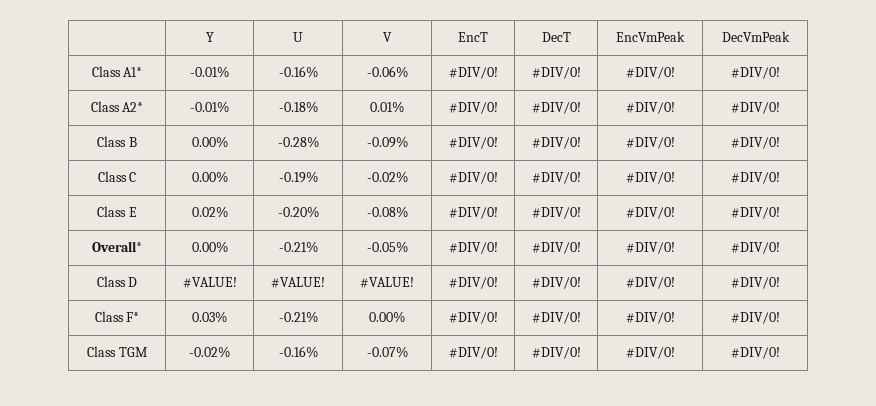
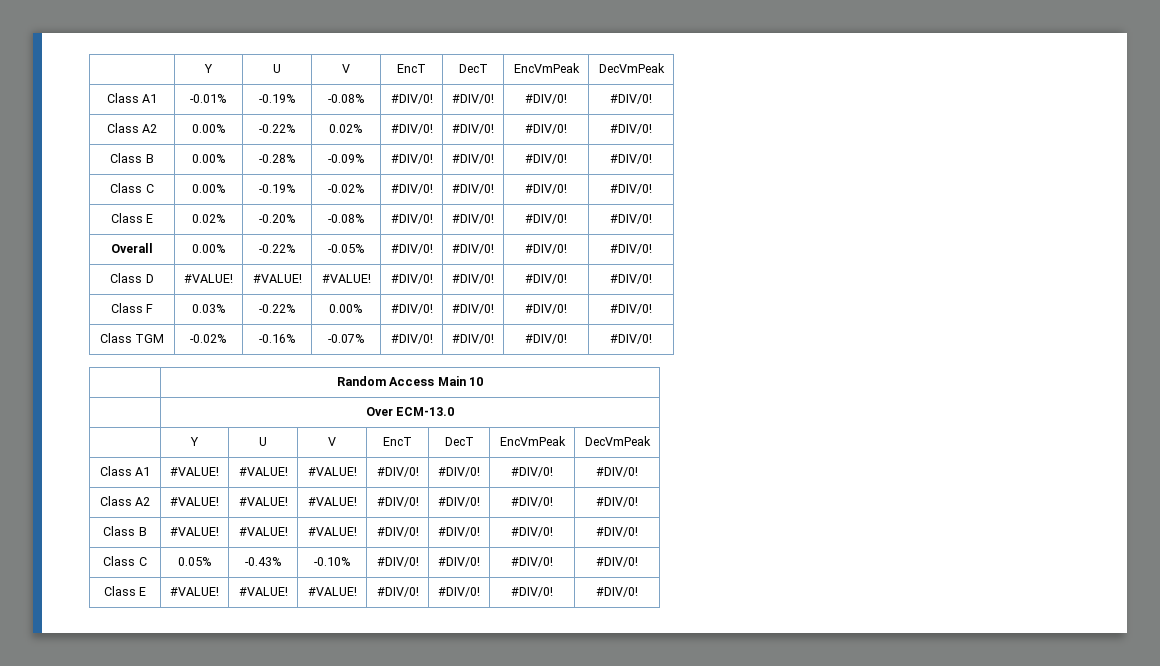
[205,32,214,42] [293,32,303,42] [383,32,392,42] [458,32,488,42] [541,32,571,42] [616,31,685,42] [721,31,790,42] [91,66,143,77] [190,66,229,78] [278,66,318,78] [366,66,408,78] [448,67,498,79] [531,67,581,79] [625,67,675,79] [730,67,780,79] [90,101,144,112] [190,101,229,113] [278,101,318,113] [370,101,404,113] | Y | U | V | EncT | DecT | EncVmPeak | DecVmPeak // Class A1* | -0.01% | -0.16% | -0.06% | #DIV/0! | #DIV/0! | #DIV/0! | #DIV/0! // Class A2* | -0.01% | -0.18% | 0.01% -> [204,64,213,73] [273,64,281,73] [342,64,350,73] [397,64,426,73] [458,64,488,73] [513,63,580,73] [598,63,665,73] [106,93,158,103] [190,94,227,103] [258,94,296,103] [327,94,365,103] [390,94,433,104] [452,94,494,104] [525,94,567,104] [610,94,652,104] [106,123,158,133] [191,124,226,133] [258,124,296,133] [329,124,363,133] | Y | U | V | EncT | DecT | EncVmPeak | DecVmPeak // Class A1 | -0.01% | -0.19% | -0.08% | #DIV/0! | #DIV/0! | #DIV/0! | #DIV/0! // Class A2 | 0.00% | -0.22% | 0.02%
[92,241,142,252] [191,241,228,253] [278,241,318,253] Overall* | 0.00% | -0.21% -> [111,243,153,253] [191,244,226,253] [258,244,296,253] Overall | 0.00% | -0.22%
[126,312,140,322] F* -> [146,304,154,313] F
[278,311,318,323] -0.21% -> [258,304,296,313] -0.22%
(780, 353) none -> [336,376,484,386] [365,407,455,416] [190,437,199,446] [259,437,267,446] [328,437,336,446] [383,437,412,446] [444,437,474,446] [499,436,566,446] [584,436,651,446] [99,466,151,476] [170,467,219,476] [238,467,288,476] [307,467,357,476] [376,467,419,477] [438,467,480,477] [511,467,553,477] [596,467,638,477] [99,496,151,506] [170,497,219,506] [238,497,288,506] [307,497,357,506] [376,497,419,507] [438,497,480,507] [511,497,553,507] [596,497,638,507] [103,526,147,536] [170,527,219,536] [238,527,288,536] [307,527,357,536] [376,527,419,537] [438,527,480,537] [511,527,553,537] [596,527,638,537] [103,556,147,566] [177,557,212,566] [244,557,282,566] [313,557,351,566] [376,557,419,567] [438,557,480,567] [511,557,553,567] [596,557,638,567] [103,586,147,596] [170,587,219,596] [238,587,288,596] [307,587,357,596] [376,587,419,597] [438,587,480,597] [511,587,553,597] [596,587,638,597] // | Random Access Main 10 // | Over ECM-13.0 // | Y | U | V | EncT | DecT | EncVmPeak | DecVmPeak // Class A1 | #VALUE! | #VALUE! | #VALUE! | #DIV/0! | #DIV/0! | #DIV/0! | #DIV/0! // Class A2 | #VALUE! | #VALUE! | #VALUE! | #DIV/0! | #DIV/0! | #DIV/0! | #DIV/0! // Class B | #VALUE! | #VALUE! | #VALUE! | #DIV/0! | #DIV/0! | #DIV/0! | #DIV/0! // Class C | 0.05% | -0.43% | -0.10% | #DIV/0! | #DIV/0! | #DIV/0! | #DIV/0! // Class E | #VALUE! | #VALUE! | #VALUE! | #DIV/0! | #DIV/0! | #DIV/0! | #DIV/0!

